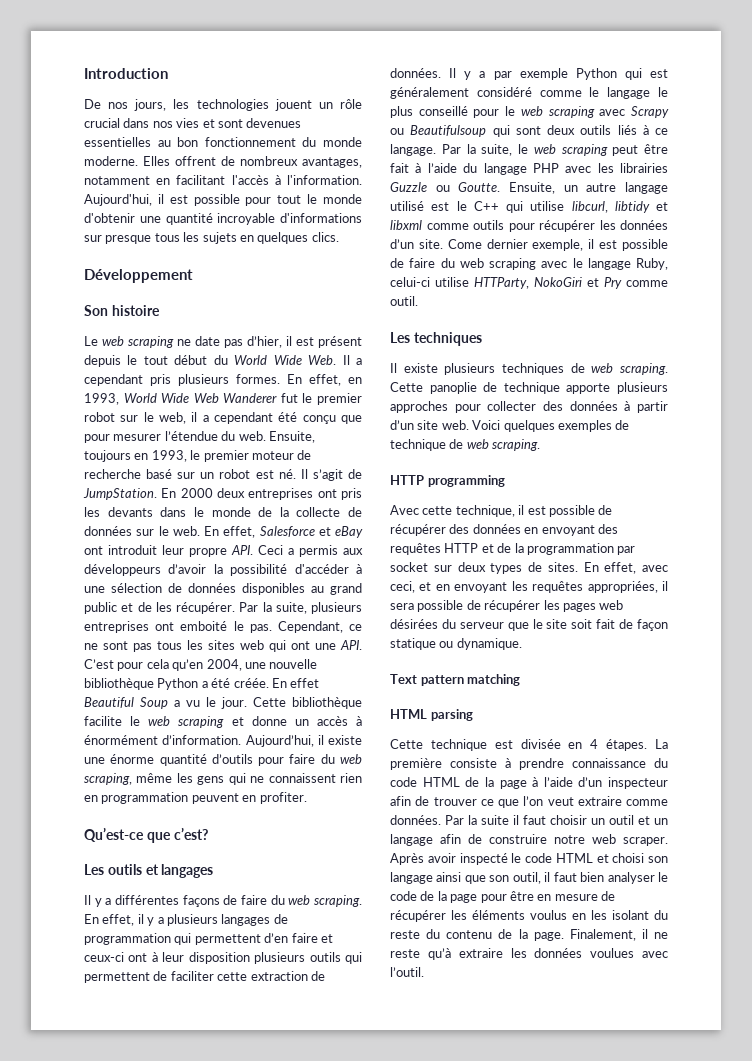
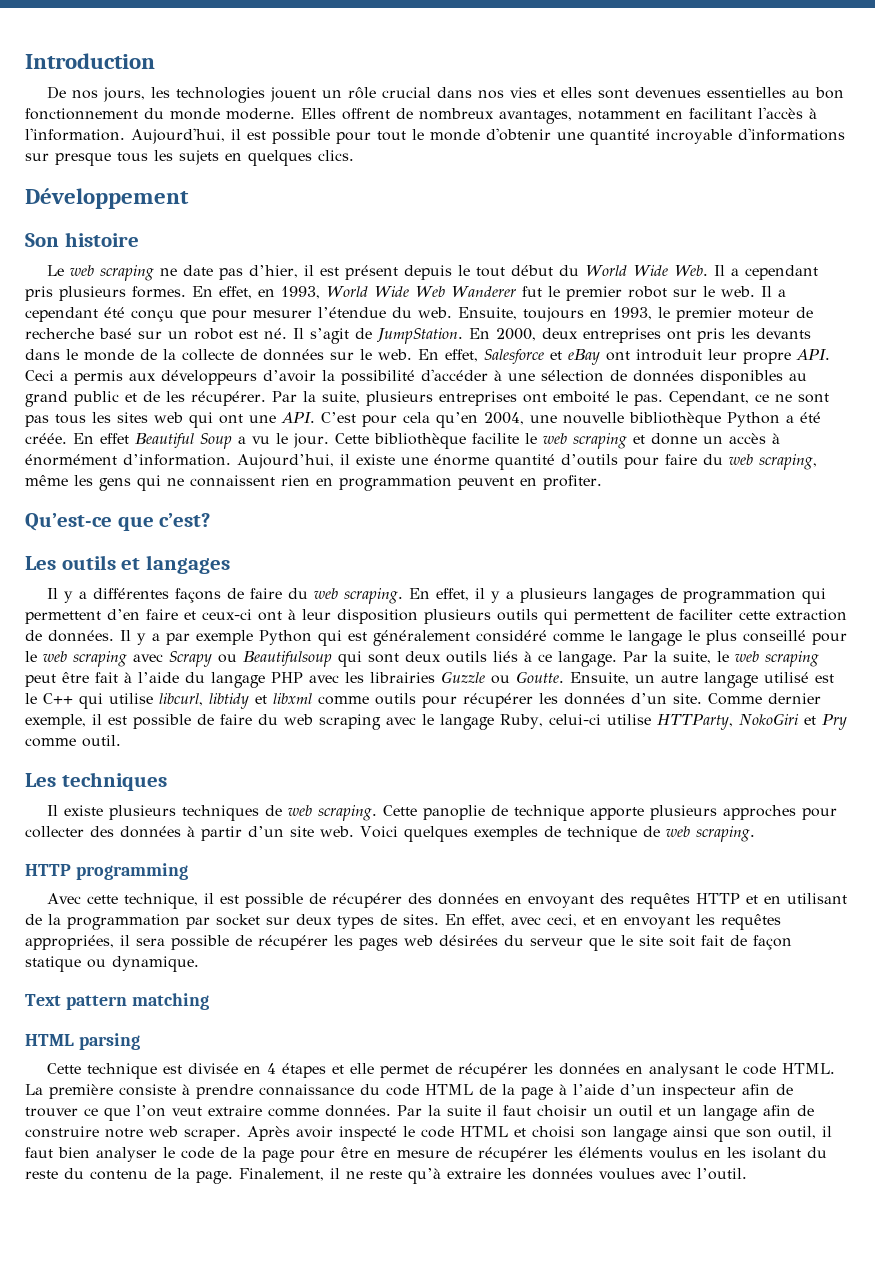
(215, 123) none -> [560,87,592,98] elles
[159,412,198,424] web, il -> [720,286,772,297] web. Il
[180,488,213,498] 2000 -> [496,328,536,341] 2000,
[447,239,482,249] Come -> [708,693,762,705] Comme
(494, 548) none -> [763,893,847,904] en utilisant
[606,739,648,751] étapes. -> [281,1063,835,1078] étapes et elle permet de récupérer les données en analysant le code HTML.

